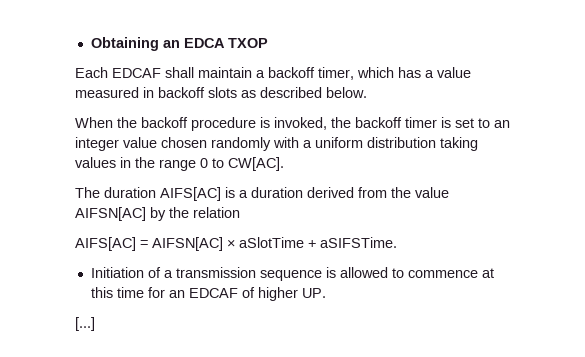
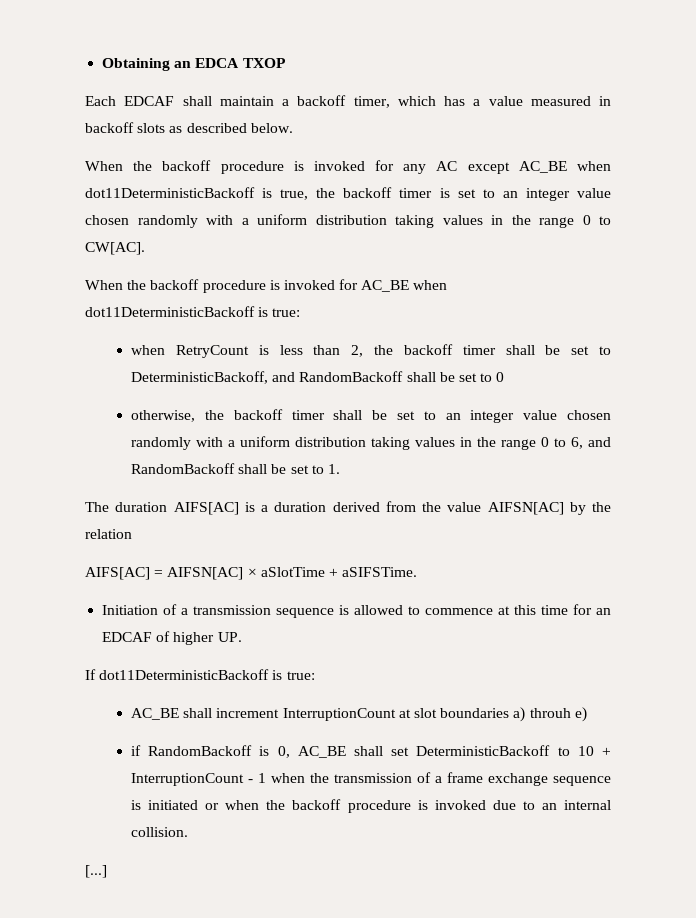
[274,117,327,130] invoked, -> [313,160,611,174] [85,187,309,200] invoked for any AC except AC_BE when dot11DeterministicBackoff is true,
(284, 164) none -> [85,279,448,293] [85,306,301,317] [131,344,611,358] [131,371,505,384] [131,409,612,423] [131,436,612,450] [131,463,340,474] // When the backoff procedure is invoked for AC_BE when dot11DeterministicBackoff is true: // when RetryCount is less than 2, the backoff timer shall be set to DeterministicBackoff, and RandomBackoff shall be set to 0 // otherwise, the backoff timer shall be set to an integer value chosen randomly with a uniform distribution taking values in the range 0 to 6, and RandomBackoff shall be set to 1.
(326, 293) none -> [85,669,315,680] [131,707,587,722] [131,745,611,758] [131,772,611,786] [131,799,611,813] [131,827,189,837] // If dot11DeterministicBackoff is true: // AC_BE shall increment InterruptionCount at slot boundaries a) throuh e) // if RandomBackoff is 0, AC_BE shall set DeterministicBackoff to 10 + InterruptionCount - 1 when the transmission of a frame exchange sequence is initiated or when the backoff procedure is invoked due to an internal collision.

